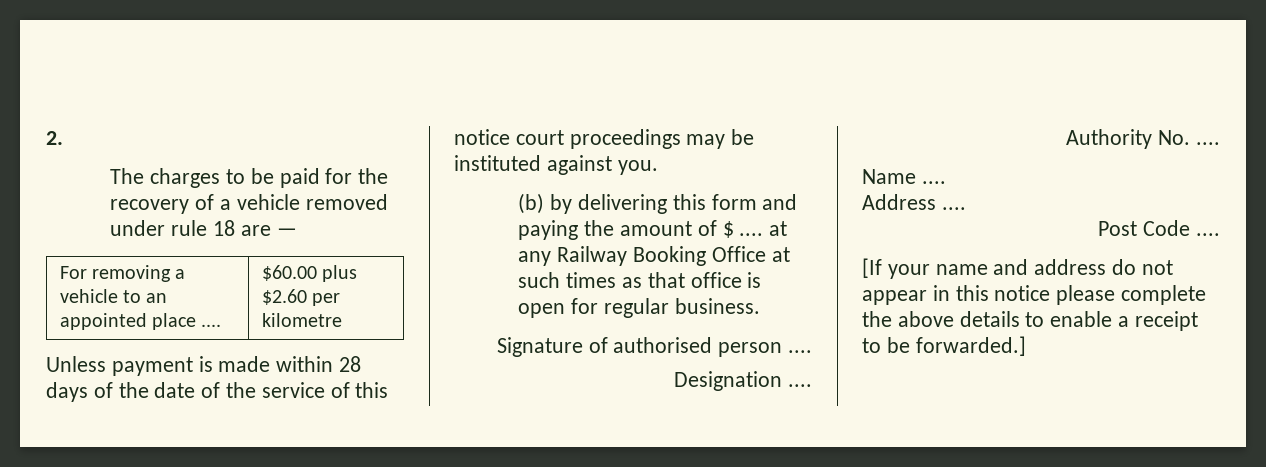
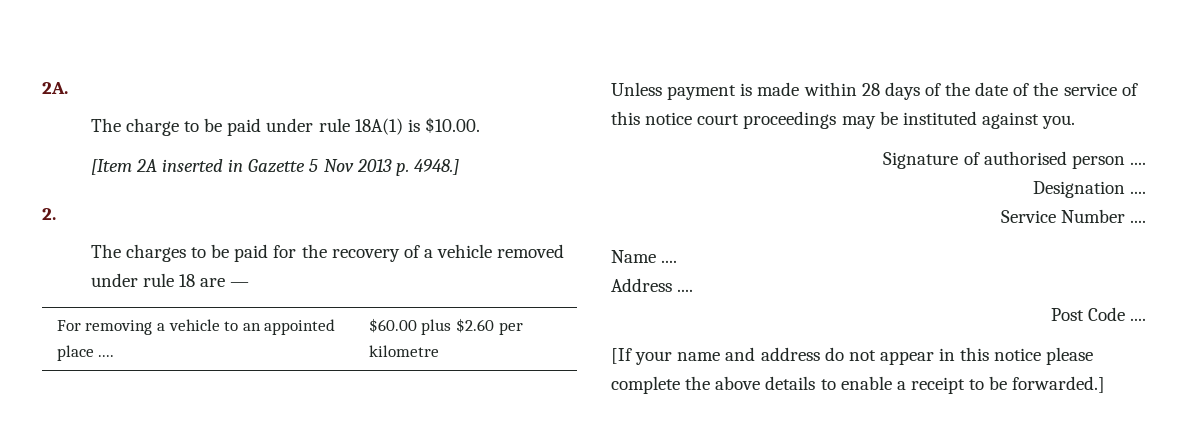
(46, 138) none -> [42,82,68,94] [90,117,480,136] [90,159,459,176] 2A. // The charge to be paid under rule 18A(1) is $10.00. // [Item 2A inserted in Gazette 5 Nov 2013 p. 4948.] //
[518,193,798,214] [518,220,788,240] [518,246,790,266] [518,272,762,288] [518,298,760,318] // (b) by delivering this form and paying the amount of $ .... at any Railway Booking Office at such times as that office is open for regular business. -> (1076, 122) none
[1066,129,1191,149] Authority No. -> [1000,209,1125,223] Service Number

